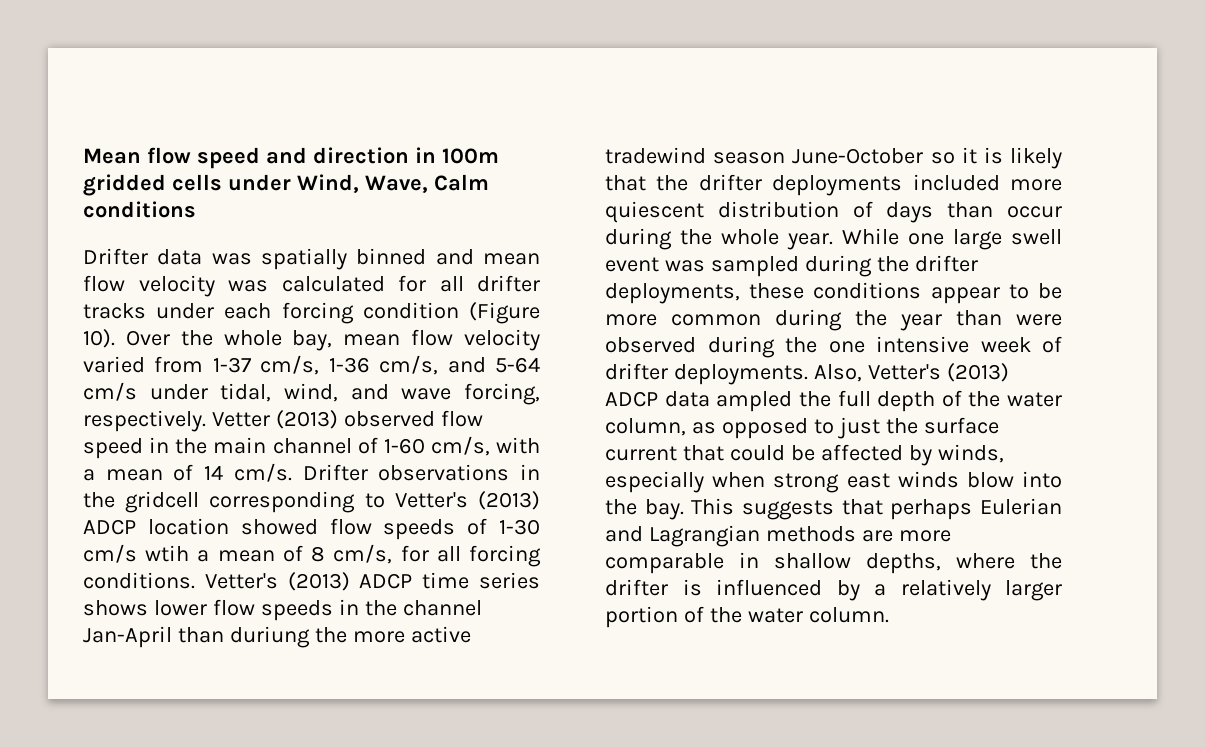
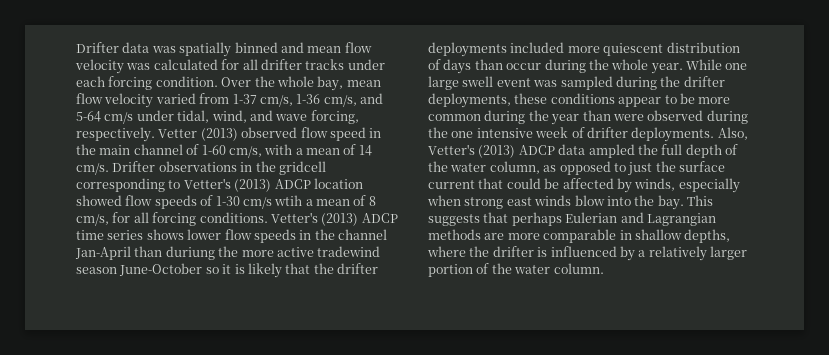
[83,147,499,169] [83,174,489,196] [83,201,196,218] Mean flow speed and direction in 100m gridded cells under Wind, Wave, Calm conditions // -> (76, 47) none
[362,302,540,324] [83,329,115,348] condition (Figure 10). -> [155,76,218,87] condition.

